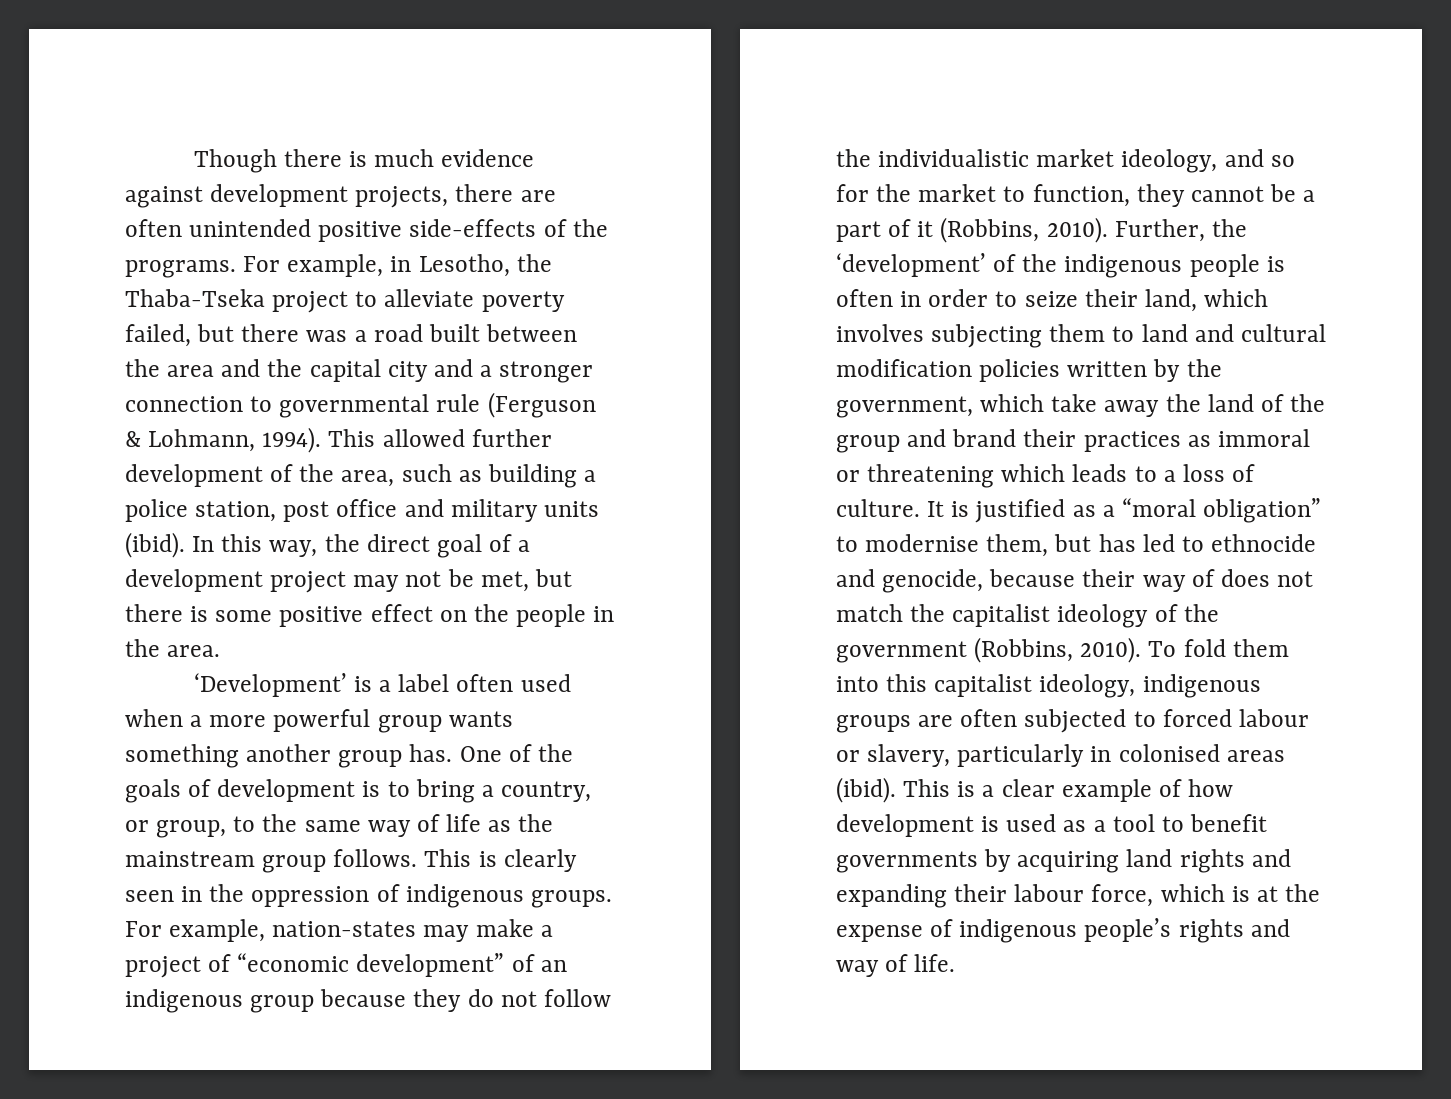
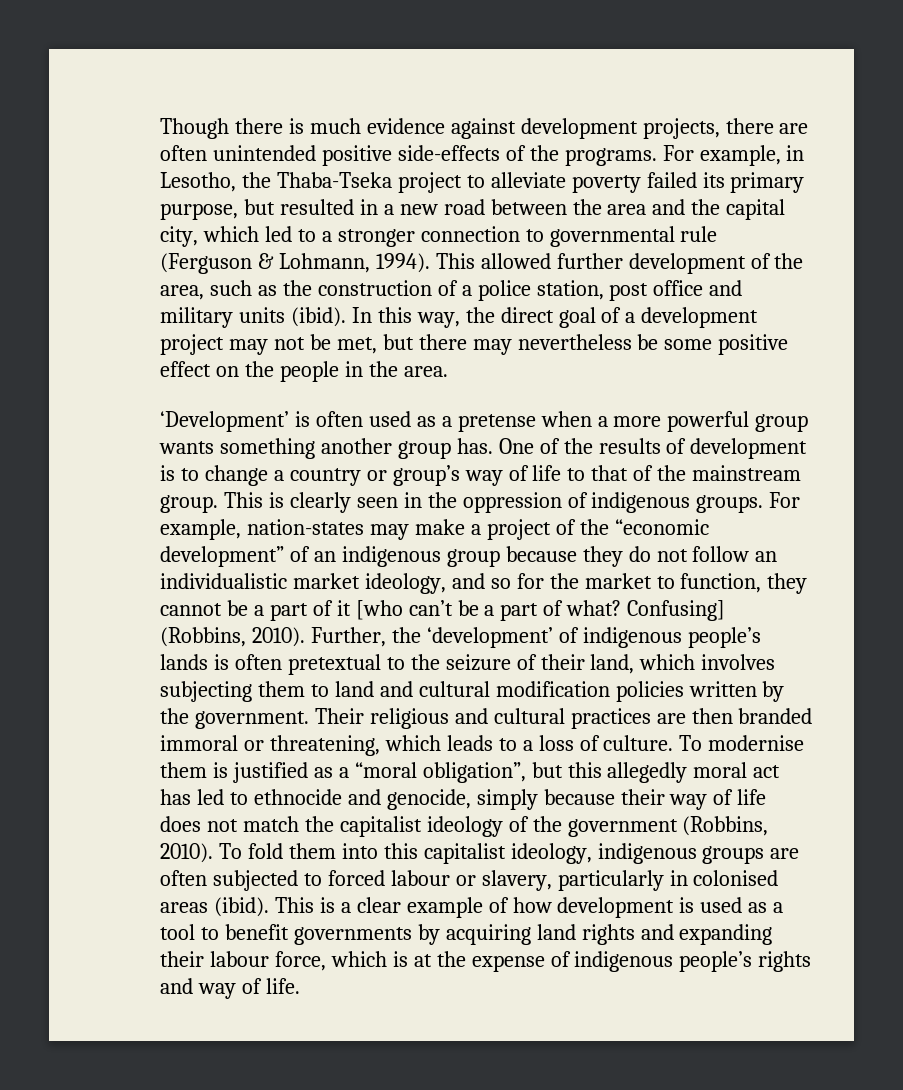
[125,324,480,347] failed, but there was a road built -> [646,172,805,193] [160,199,485,220] failed its primary purpose, but resulted in a new road
[387,359,473,382] city and -> [160,226,316,247] city, which led to
[487,464,577,488] building -> [282,280,458,296] the construction of
[190,606,209,622] is -> [472,334,659,355] may nevertheless be
[379,674,571,692] a label often used -> [315,411,536,432] often used as a pretense
[125,779,181,803] goals -> [598,438,661,454] results
[415,779,592,803] [125,814,554,838] [125,849,418,873] bring a country, or group, to the same way of life as the mainstream group follows. -> [204,465,802,486] [160,495,218,513] change a country or group’s way of life to that of the mainstream group.
(232, 963) none -> [579,519,609,535] the
[836,149,871,167] the -> [755,551,778,562] an
(934, 229) none -> [355,600,726,621] [who can’t be a part of what? Confusing]
[1022,254,1285,278] [836,289,1078,307] the indigenous people is often in order to seize -> [582,627,761,648] [160,654,537,675] indigenous people’s lands is often pretextual to the seizure of
[836,394,1326,418] [836,429,1211,453] government, which take away the land of the group and brand their practices as -> [194,708,813,729] government. Their religious and cultural practices are then branded
[867,464,995,488] threatening -> [269,735,380,756] threatening,
[927,501,945,517] It -> [679,735,805,751] [160,762,207,778] To modernise them
[1203,498,1322,523] [836,534,1092,557] obligation” to modernise them, but -> [422,762,781,783] obligation”, but this allegedly moral act
(984, 581) none -> [476,789,538,810] simply
(1215, 578) none -> [737,789,767,805] life

